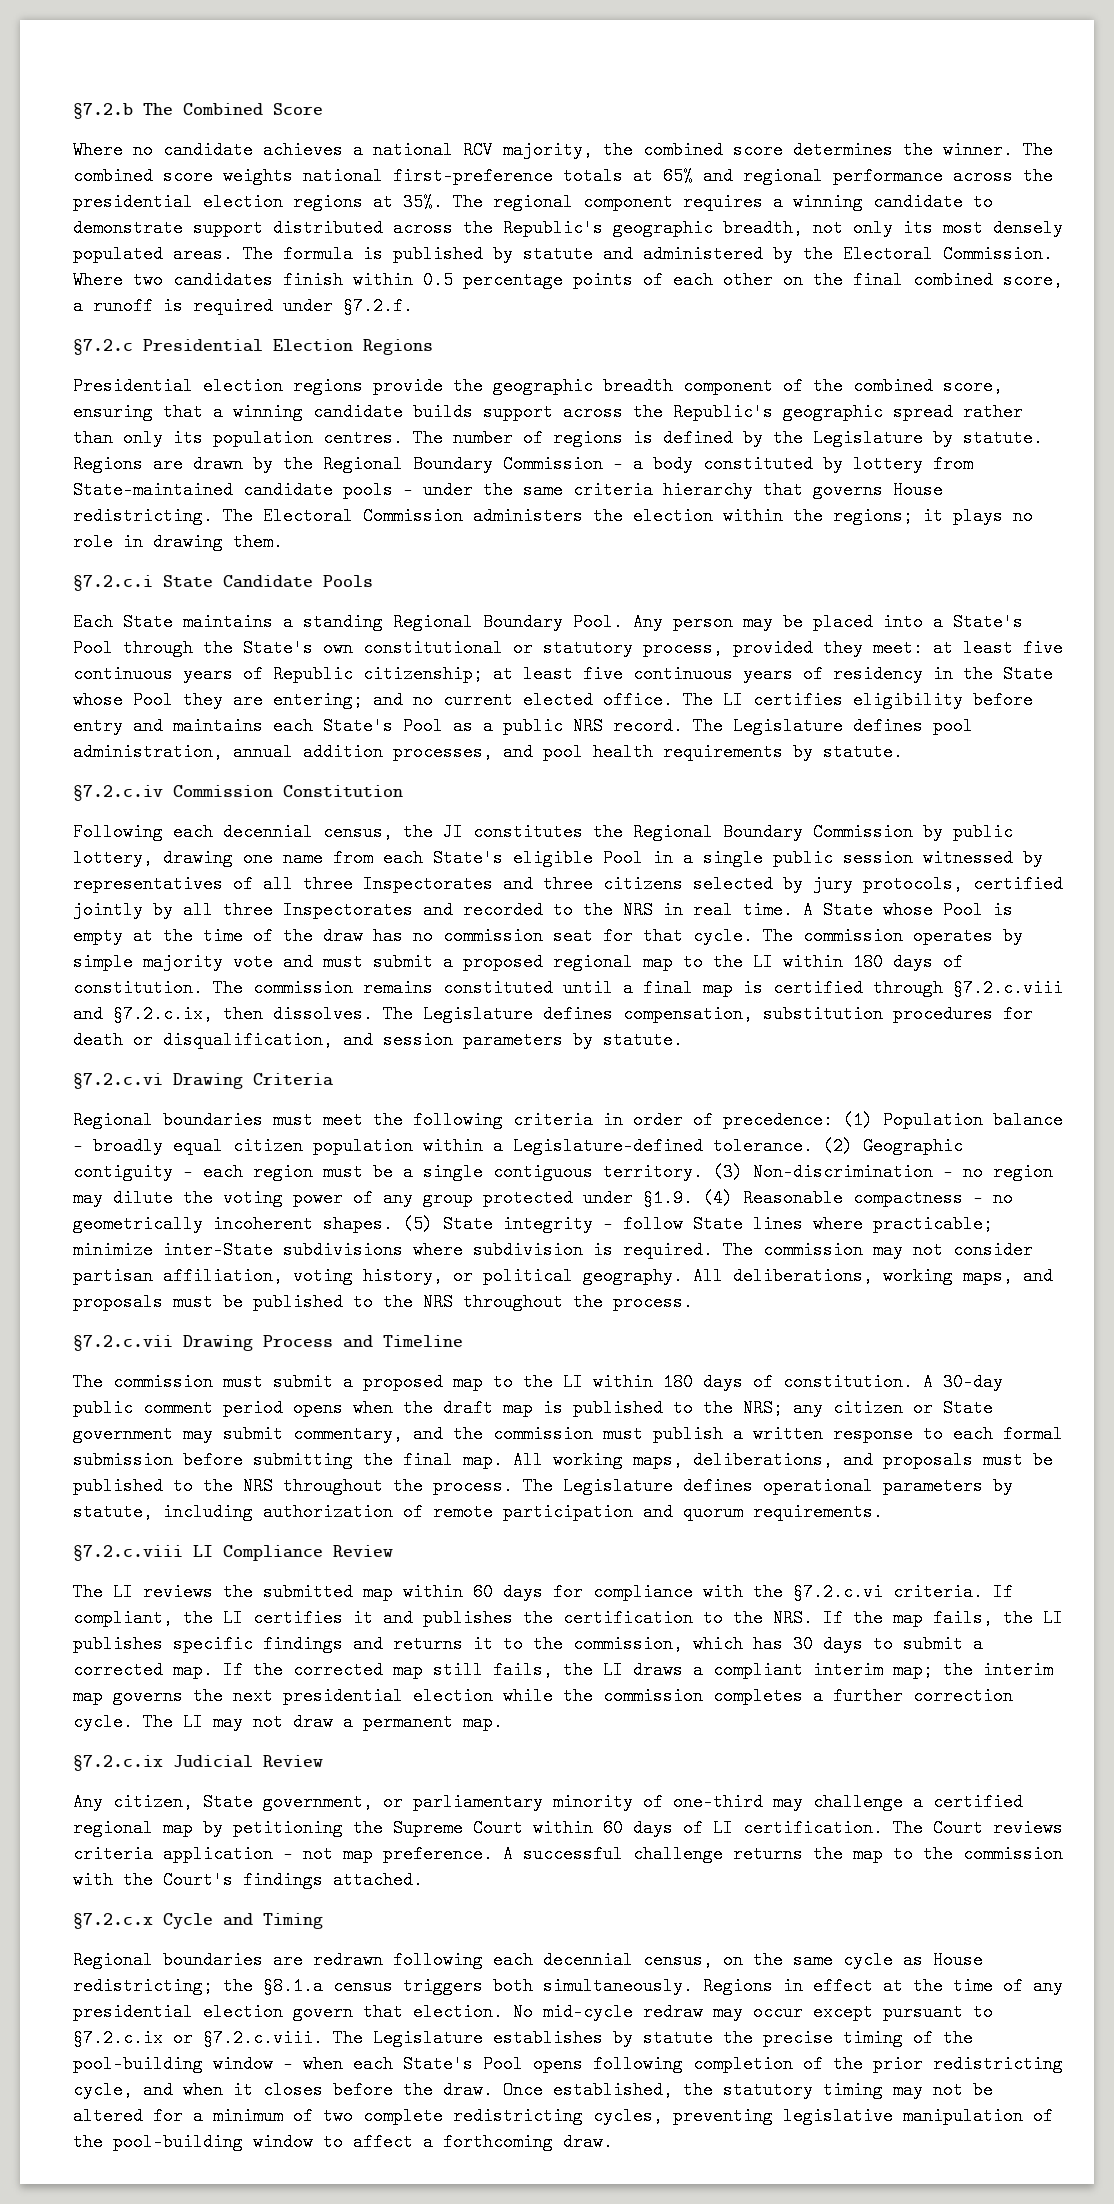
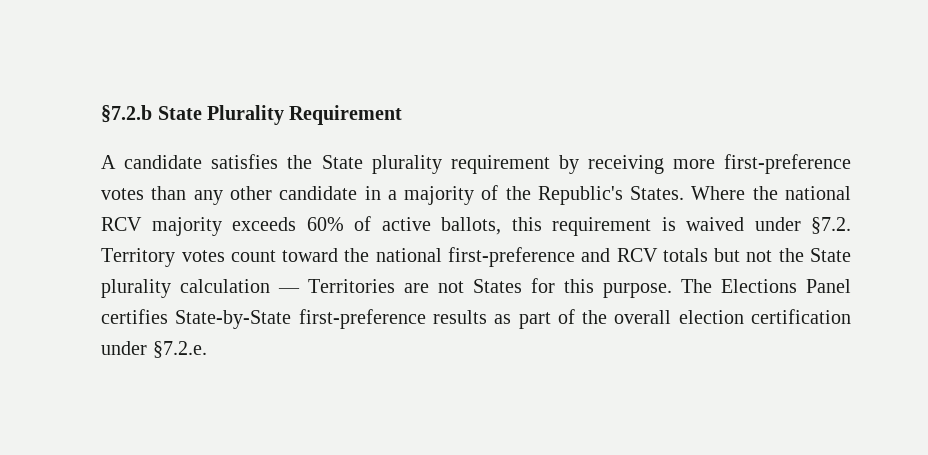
[142,103,323,115] [72,141,1053,159] [72,167,1053,185] [72,193,993,211] [72,219,1063,237] [72,245,1053,263] [72,271,1063,289] [72,297,413,315] [72,339,433,355] [72,377,1003,395] [72,403,1023,421] [72,429,1043,447] [72,455,973,473] [72,481,943,499] [72,507,1033,525] [72,533,283,551] [72,575,373,591] [72,613,1023,631] [72,639,1063,657] [72,665,1053,683] [72,691,1033,709] [72,717,973,735] [72,743,903,761] [72,785,403,801] [72,823,1013,841] [72,849,1043,867] [72,875,1063,893] [72,901,1013,919] [72,927,1023,945] [72,953,963,971] [72,979,1063,997] [72,1005,1033,1023] [72,1031,683,1049] [72,1073,333,1089] [72,1111,1063,1129] [72,1137,963,1155] [72,1163,1053,1181] [72,1189,1013,1207] [72,1215,993,1233] [72,1241,1033,1259] [72,1267,1053,1285] [72,1293,693,1311] [72,1335,463,1351] [72,1373,1003,1391] [72,1399,993,1417] [72,1425,1063,1443] [72,1451,1053,1469] [72,1477,1013,1495] [72,1503,883,1521] [72,1545,393,1561] [72,1583,1013,1601] [72,1609,1063,1627] [72,1635,983,1653] [72,1661,1053,1679] [72,1687,1013,1705] [72,1713,503,1731] [72,1755,323,1771] [72,1793,1023,1811] [72,1819,1063,1837] [72,1845,1063,1863] [72,1871,423,1889] [72,1913,323,1929] [72,1951,983,1969] [72,1977,1063,1995] [72,2003,993,2021] [72,2029,973,2047] [72,2055,1063,2073] [72,2081,993,2099] [72,2107,1053,2125] [72,2133,613,2151] The Combined Score // Where no candidate achieves a national RCV majority, the combined score determines the winner. The combined score weights national first-preference totals at 65% and regional performance across the presidential election regions at 35%. The regional component requires a winning candidate to demonstrate support distributed across the Republic's geographic breadth, not only its most densely populated areas. The formula is published by statute and administered by the Electoral Commission. Where two candidates finish within 0.5 percentage points of each other on the final combined score, a runoff is required under §7.2.f. // §7.2.c Presidential Election Regions // Presidential election regions provide the geographic breadth component of the combined score, ensuring that a winning candidate builds support across the Republic's geographic spread rather than only its population centres. The number of regions is defined by the Legislature by statute. Regions are drawn by the Regional Boundary Commission — a body constituted by lottery from State-maintained candidate pools — under the same criteria hierarchy that governs House redistricting. The Electoral Commission administers the election within the regions; it plays no role in drawing them. // §7.2.c.i State Candidate Pools // Each State maintains a standing Regional Boundary Pool. Any person may be placed into a State's Pool through the State's own constitutional or statutory process, provided they meet: at least five continuous years of Republic citizenship; at least five continuous years of residency in the State whose Pool they are entering; and no current elected office. The LI certifies eligibility before entry and maintains each State's Pool as a public NRS record. The Legislature defines pool administration, annual addition processes, and pool health requirements by statute. // §7.2.c.iv Commission Constitution // Following each decennial census, the JI constitutes the Regional Boundary Commission by public lottery, drawing one name from each State's eligible Pool in a single public session witnessed by representatives of all three Inspectorates and three citizens selected by jury protocols, certified jointly by all three Inspectorates and recorded to the NRS in real time. A State whose Pool is empty at the time of the draw has no commission seat for that cycle. The commission operates by simple majority vote and must submit a proposed regional map to the LI within 180 days of constitution. The commission remains constituted until a final map is certified through §7.2.c.viii and §7.2.c.ix, then dissolves. The Legislature defines compensation, substitution procedures for death or disqualification, and session parameters by statute. // §7.2.c.vi Drawing Criteria // Regional boundaries must meet the following criteria in order of precedence: (1) Population balance — broadly equal citizen population within a Legislature-defined tolerance. (2) Geographic contiguity — each region must be a single contiguous territory. (3) Non-discrimination — no region may dilute the voting power of any group protected under §1.9. (4) Reasonable compactness — no geometrically incoherent shapes. (5) State integrity — follow State lines where practicable; minimize inter-State subdivisions where subdivision is required. The commission may not consider partisan affiliation, voting history, or political geography. All deliberations, working maps, and proposals must be published to the NRS throughout the process. // §7.2.c.vii Drawing Process and Timeline // The commission must submit a proposed map to the LI within 180 days of constitution. A 30-day public comment period opens when the draft map is published to the NRS; any citizen or State government may submit commentary, and the commission must publish a written response to each formal submission before submitting the final map. All working maps, deliberations, and proposals must be published to the NRS throughout the process. The Legislature defines operational parameters by statute, including authorization of remote participation and quorum requirements. // §7.2.c.viii LI Compliance Review // The LI reviews the submitted map within 60 days for compliance with the §7.2.c.vi criteria. If compliant, the LI certifies it and publishes the certification to the NRS. If the map fails, the LI publishes specific findings and returns it to the commission, which has 30 days to submit a corrected map. If the corrected map still fails, the LI draws a compliant interim map; the interim map governs the next presidential election while the commission completes a further correction cycle. The LI may not draw a permanent map. // §7.2.c.ix Judicial Review // Any citizen, State government, or parliamentary minority of one-third may challenge a certified regional map by petitioning the Supreme Court within 60 days of LI certification. The Court reviews criteria application — not map preference. A successful challenge returns the map to the commission with the Court's findings attached. // §7.2.c.x Cycle and Timing // Regional boundaries are redrawn following each decennial census, on the same cycle as House redistricting; the §8.1.a census triggers both simultaneously. Regions in effect at the time of any presidential election govern that election. No mid-cycle redraw may occur except pursuant to §7.2.c.ix or §7.2.c.viii. The Legislature establishes by statute the precise timing of the pool-building window — when each State's Pool opens following completion of the prior redistricting cycle, and when it closes before the draw. Once established, the statutory timing may not be altered for a minimum of two complete redistricting cycles, preventing legislative manipulation of the pool-building window to affect a forthcoming draw. -> [157,105,403,125] [101,154,851,174] [101,185,851,205] [101,216,852,236] [101,247,852,267] [101,278,852,298] [101,309,852,329] [101,341,207,358] State Plurality Requirement // A candidate satisfies the State plurality requirement by receiving more first-preference votes than any other candidate in a majority of the Republic's States. Where the national RCV majority exceeds 60% of active ballots, this requirement is waived under §7.2. Territory votes count toward the national first-preference and RCV totals but not the State plurality calculation — Territories are not States for this purpose. The Elections Panel certifies State-by-State first-preference results as part of the overall election certification under §7.2.e.

